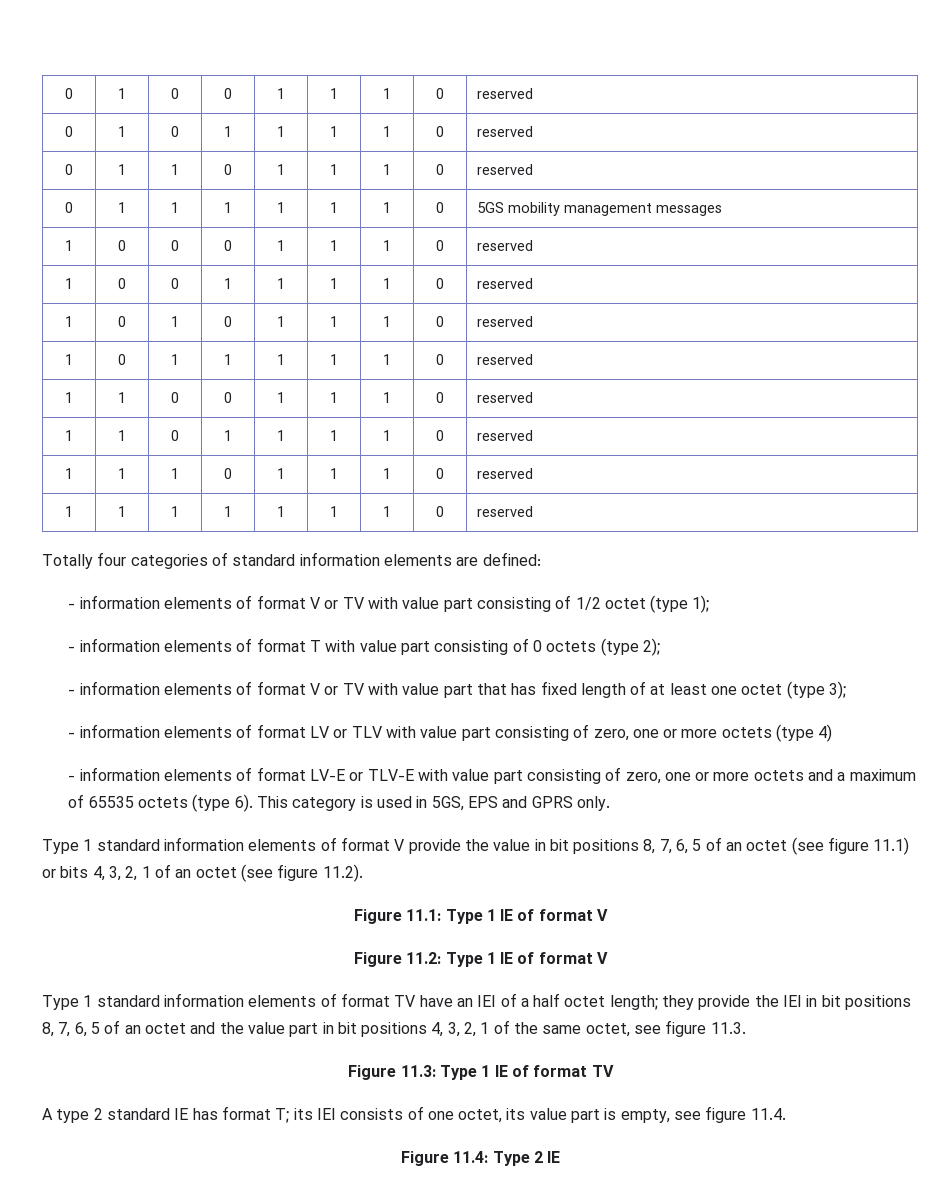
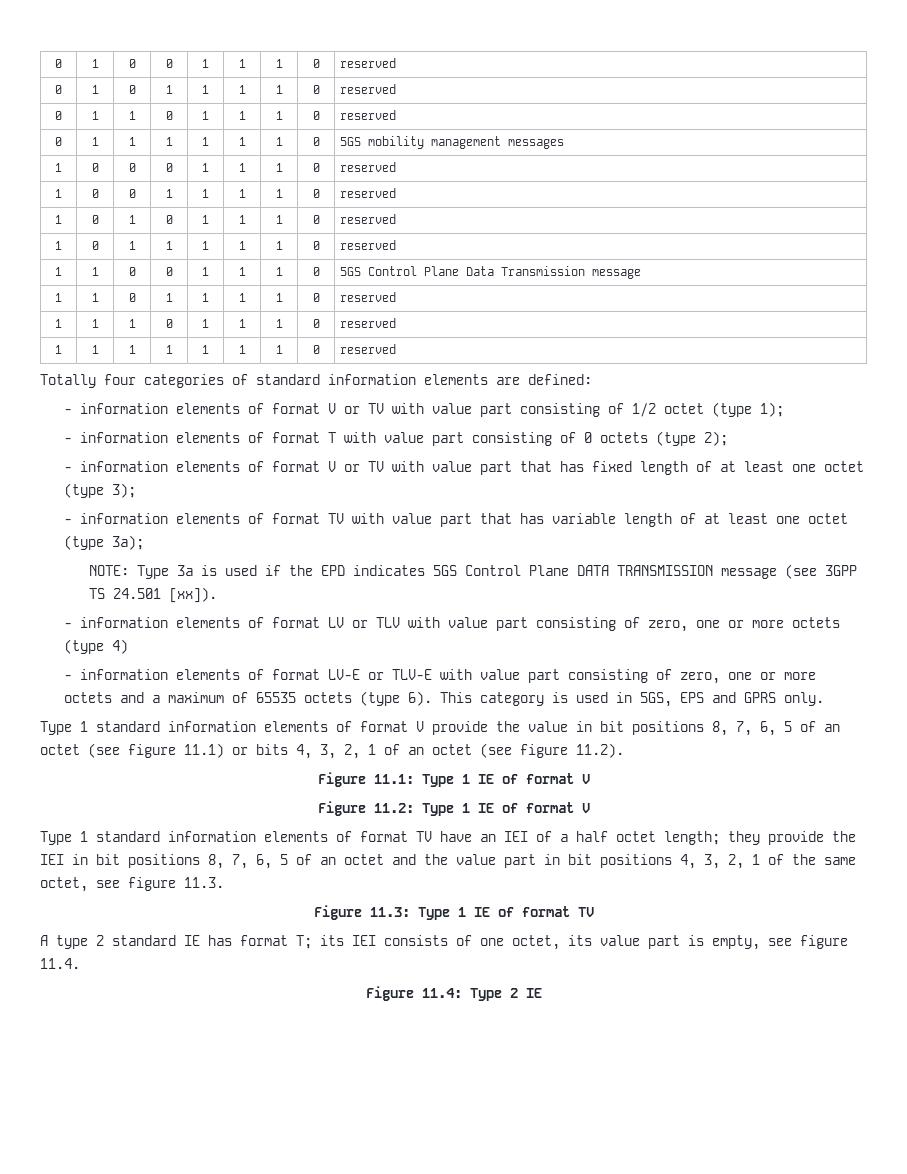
[477,392,534,403] reserved -> [340,266,642,279] 5GS Control Plane Data Transmission message
(847, 690) none -> [64,513,849,527] [64,535,145,550] [88,564,857,579] [88,587,217,603] // - information elements of format TV with value part that has variable length of at least one octet (type 3a); // NOTE: Type 3a is used if the EPD indicates 5GS Control Plane DATA TRANSMISSION message (see 3GPP TS 24.501 [xx]).

